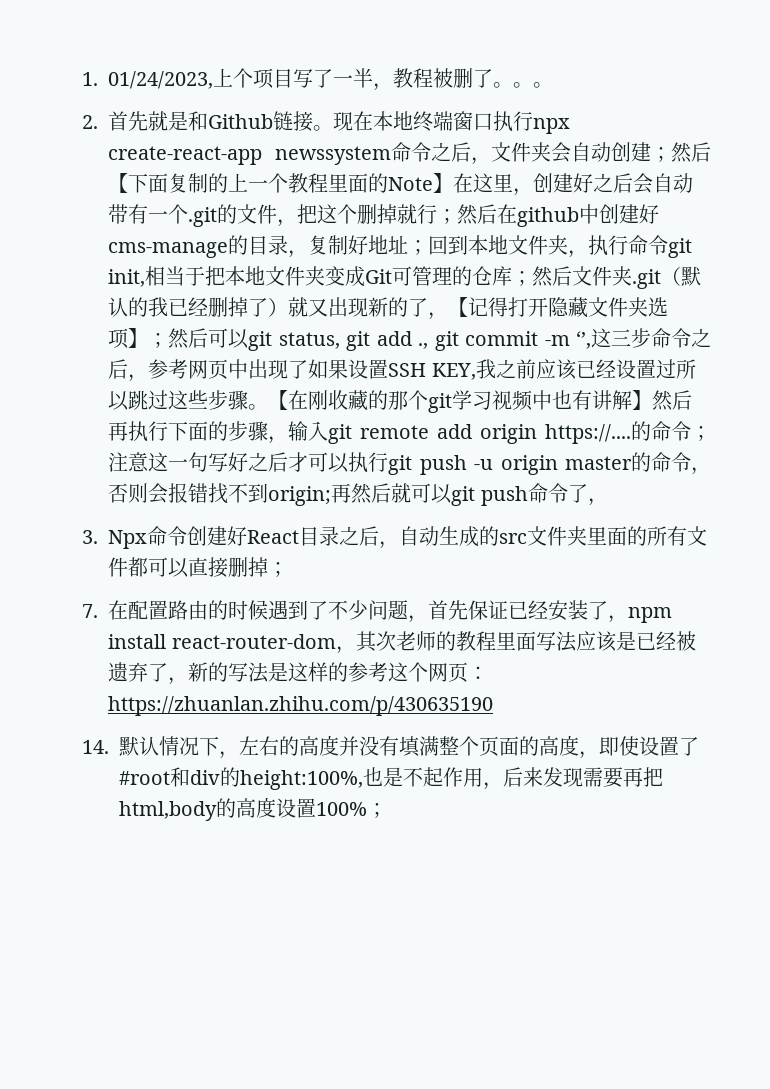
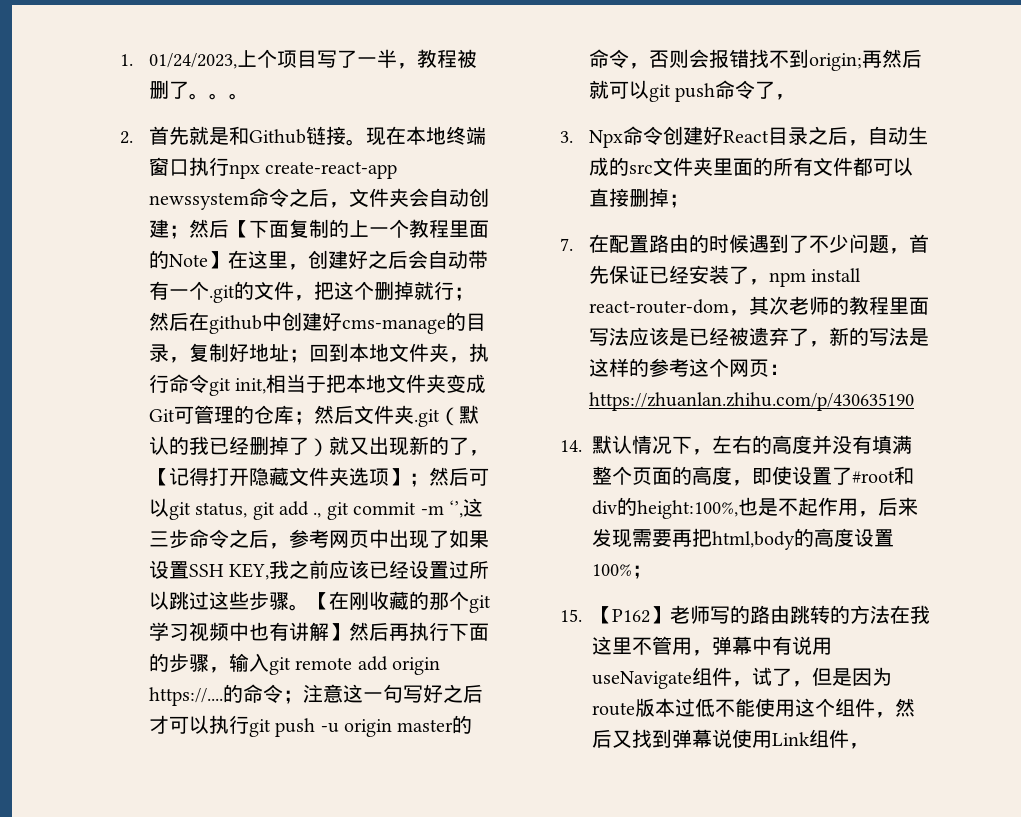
(388, 810) none -> [559,605,930,624] [591,636,832,656] [591,667,892,689] [591,698,915,718] [591,729,869,749] // 15.【P162】老师写的路由跳转的方法在我这里不管用，弹幕中有说用useNavigate组件，试了，但是因为route版本过低不能使用这个组件，然后又找到弹幕说使用Link组件，

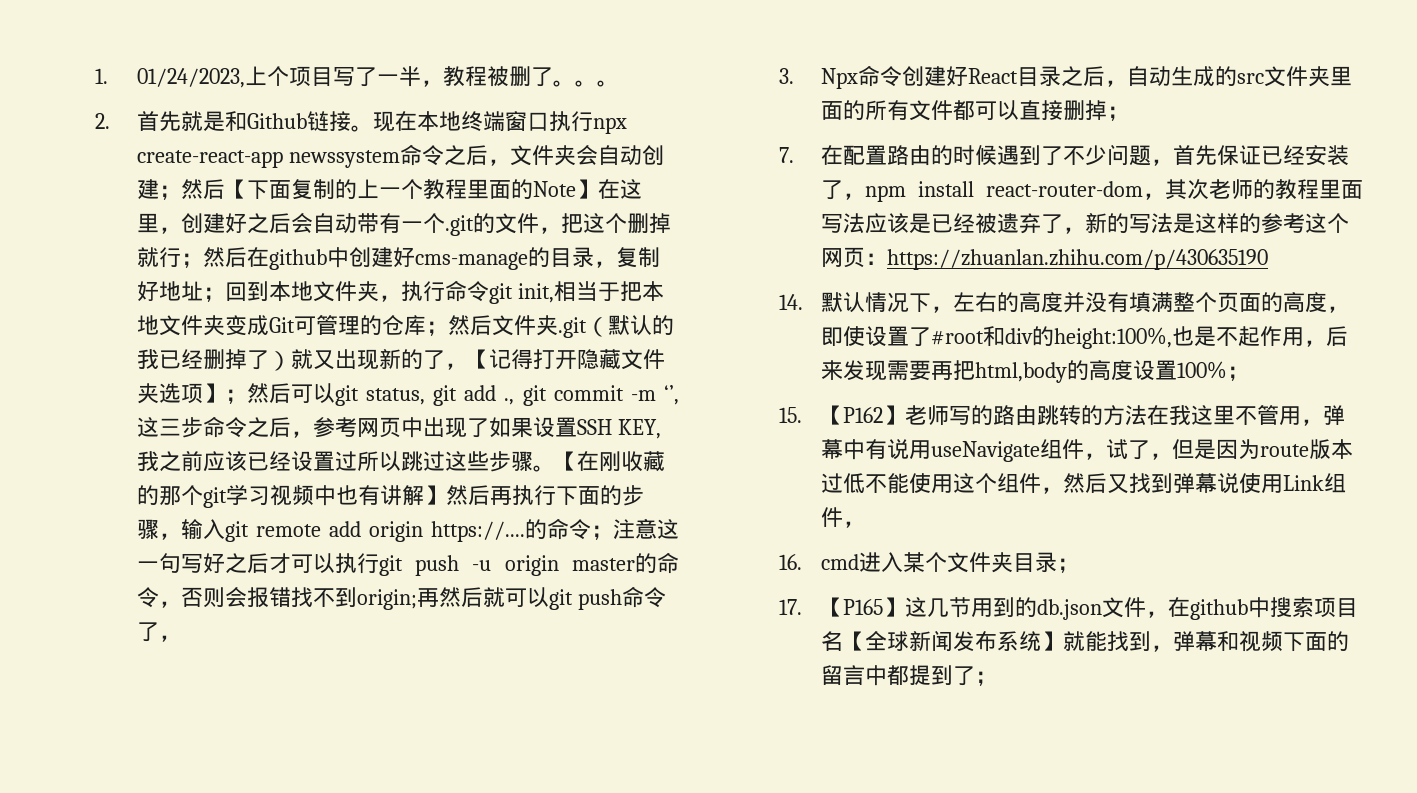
(869, 746) none -> [779,552,1079,573] [779,597,1358,620] [820,630,1349,652] [820,665,997,686] // 16. cmd进入某个文件夹目录； // 17.【P165】这几节用到的db.json文件，在github中搜索项目名【全球新闻发布系统】就能找到，弹幕和视频下面的留言中都提到了；

